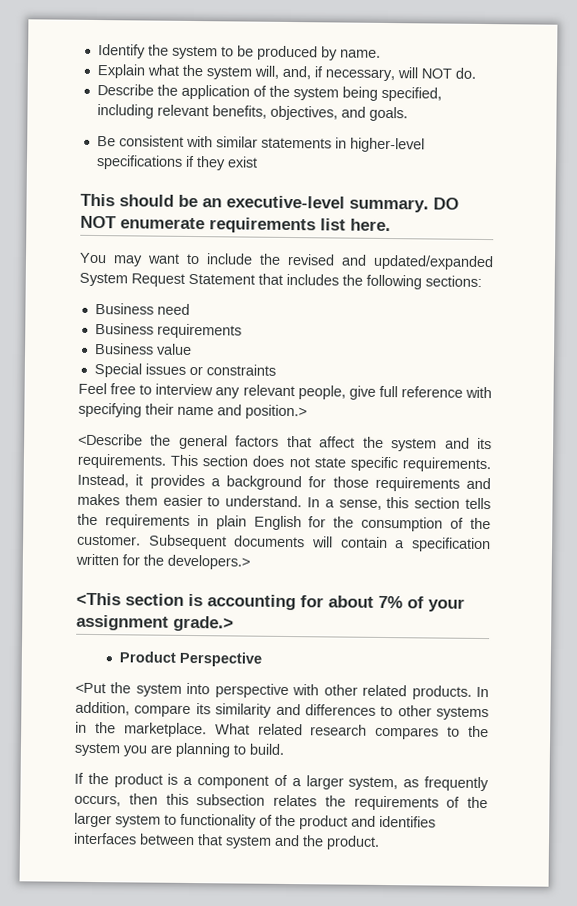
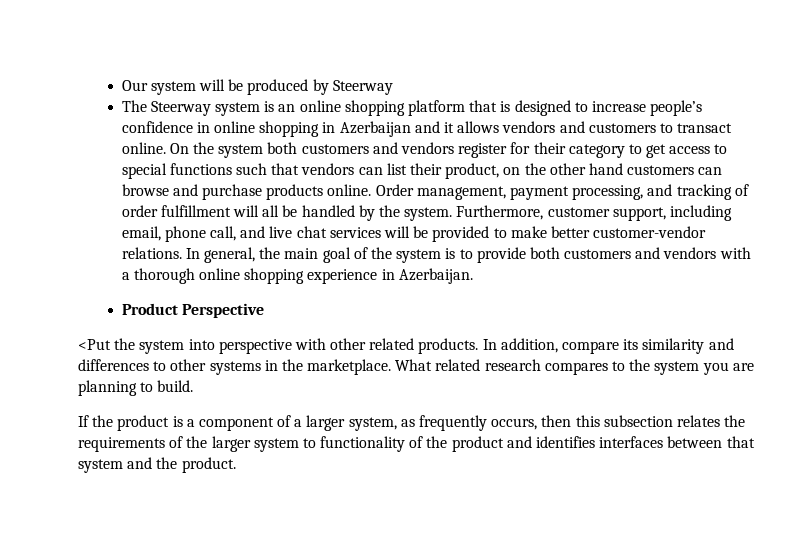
[97,44,381,61] [96,64,476,82] [96,84,442,102] [96,104,408,122] [96,135,425,153] [95,155,258,171] [80,193,459,213] [80,215,391,234] [79,252,494,271] [79,272,482,290] [94,302,190,315] [94,322,242,339] [94,342,192,355] [93,362,276,378] [78,382,493,400] [78,402,307,420] [78,433,493,452] [77,453,491,473] [77,473,491,492] [77,493,492,510] [77,513,492,532] [77,534,492,553] [75,553,250,570] [76,592,465,612] [76,614,234,632] Identify the system to be produced by name. // Explain what the system will, and, if necessary, will NOT do. // Describe the application of the system being specified, including relevant benefits, objectives, and goals. // Be consistent with similar statements in higher-level specifications if they exist // This should be an executive-level summary. DO NOT enumerate requirements list here. // You may want to include the revised and updated/expanded System Request Statement that includes the following sections: // Business need // Business requirements // Business value // Special issues or constraints // Feel free to interview any relevant people, give full reference with specifying their name and position.> // <Describe the general factors that affect the system and its requirements. This section does not state specific requirements. Instead, it provides a background for those requirements and makes them easier to understand. In a sense, this section tells the requirements in plain English for the consumption of the customer. Subsequent documents will contain a specification written for the developers.> // <This section is accounting for about 7% of your assignment grade.> -> [121,79,393,95] [121,100,703,116] [121,121,733,137] [121,142,728,158] [121,163,723,179] [121,184,749,200] [121,205,732,221] [121,226,707,242] [121,247,751,263] [121,268,473,284] Our system will be produced by Steerway // The Steerway system is an online shopping platform that is designed to increase people’s confidence in online shopping in Azerbaijan and it allows vendors and customers to transact online. On the system both customers and vendors register for their category to get access to special functions such that vendors can list their product, on the other hand customers can browse and purchase products online. Order management, payment processing, and tracking of order fulfillment will all be handled by the system. Furthermore, customer support, including email, phone call, and live chat services will be provided to make better customer-vendor relations. In general, the main goal of the system is to provide both customers and vendors with a thorough online shopping experience in Azerbaijan.

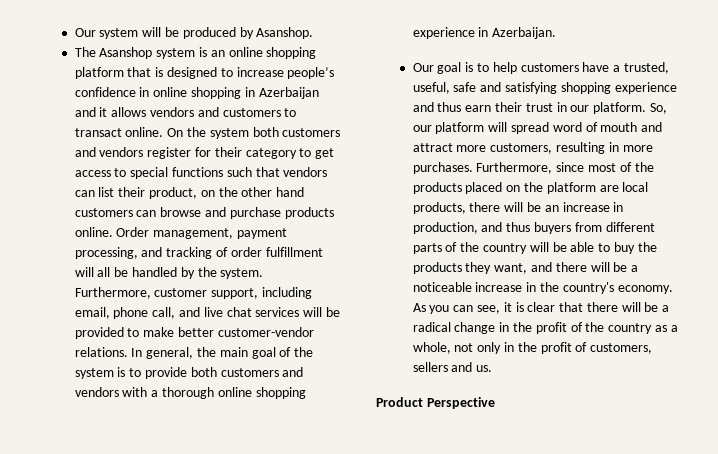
[332,80,393,95] Steerway -> [256,27,314,39] Asanshop.
[150,101,211,116] Steerway -> [99,47,153,59] Asanshop
[121,303,264,318] [78,338,734,354] [78,359,754,375] [78,380,194,396] [78,415,746,431] [78,436,755,452] [78,457,236,473] Product Perspective // <Put the system into perspective with other related products. In addition, compare its similarity and differences to other systems in the marketplace. What related research compares to the system you are planning to build. // If the product is a component of a larger system, as frequently occurs, then this subsection relates the requirements of the larger system to functionality of the product and identifies interfaces between that system and the product. -> [412,62,669,74] [412,82,677,94] [412,102,667,114] [412,122,663,134] [412,142,653,154] [412,162,654,174] [412,182,649,194] [412,202,624,214] [412,222,655,234] [412,242,657,254] [412,262,639,274] [412,282,673,294] [412,302,670,314] [412,322,678,334] [412,342,653,354] [412,362,493,372] [376,397,495,409] Our goal is to help customers have a trusted, useful, safe and satisfying shopping experience and thus earn their trust in our platform. So, our platform will spread word of mouth and attract more customers, resulting in more purchases. Furthermore, since most of the products placed on the platform are local products, there will be an increase in production, and thus buyers from different parts of the country will be able to buy the products they want, and there will be a noticeable increase in the country's economy. As you can see, it is clear that there will be a radical change in the profit of the country as a whole, not only in the profit of customers, sellers and us. // Product Perspective

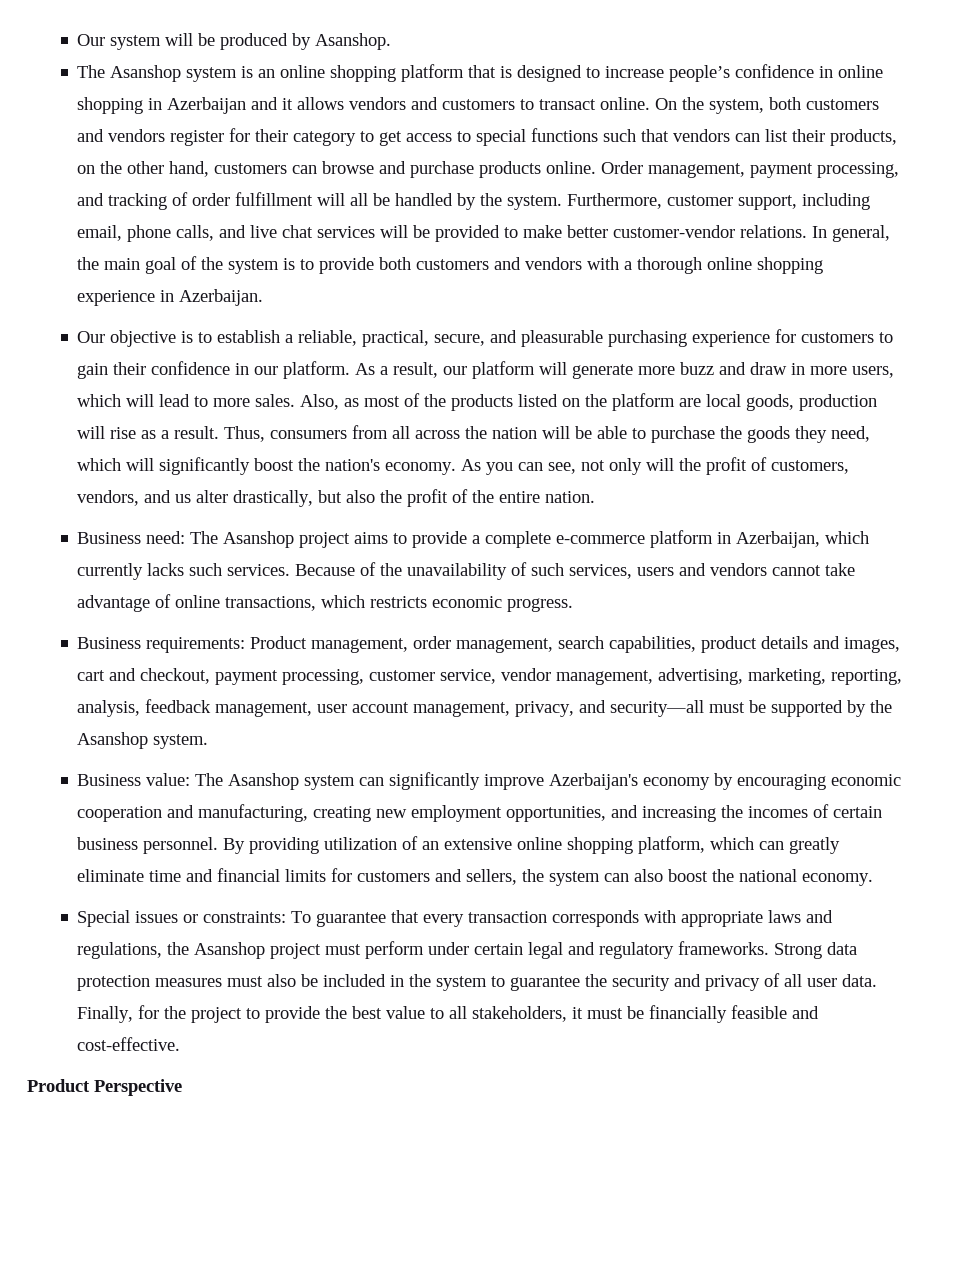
[209,128,249,139] system -> [709,99,765,114] system,
[148,187,197,199] product, -> [830,129,898,146] products,
[276,187,305,197] hand -> [169,161,210,177] hand,
[152,307,176,319] call, -> [176,225,215,241] calls,
[437,62,669,74] [412,82,677,94] [412,102,667,114] [412,122,663,134] [412,142,653,154] [412,162,585,174] goal is to help customers have a trusted, useful, safe and satisfying shopping experience and thus earn their trust in our platform. So, our platform will spread word of mouth and attract more customers, resulting in more purchases. Furthermore, since -> [110,329,894,347] [77,361,895,379] [77,394,360,410] objective is to establish a reliable, practical, secure, and pleasurable purchasing experience for customers to gain their confidence in our platform. As a result, our platform will generate more buzz and draw in more users, which will lead to more sales. Also, as
[465,182,503,194] placed -> [518,394,559,407] listed
[412,202,624,214] [412,222,655,234] [412,242,657,254] [412,262,639,274] [412,282,614,294] products, there will be an increase in production, and thus buyers from different parts of the country will be able to buy the products they want, and there will be a noticeable increase in the country's -> [746,394,878,411] [77,425,871,443] [77,457,381,475] goods, production will rise as a result. Thus, consumers from all across the nation will be able to purchase the goods they need, which will significantly boost the nation's
[503,302,670,312] [412,322,678,334] [412,342,653,354] [412,362,493,372] it is clear that there will be a radical change in the profit of the country as a whole, not only in the profit of customers, sellers and us. -> [581,457,850,475] [77,489,596,507] [77,530,870,548] [77,562,856,580] [77,594,574,612] [77,636,901,653] [77,668,903,685] [77,699,893,717] [77,732,209,749] [77,772,902,790] [77,804,883,822] [77,836,841,854] [77,868,874,886] [77,910,834,927] [77,941,858,959] [77,973,878,991] [77,1005,820,1023] [77,1037,181,1051] not only will the profit of customers, vendors, and us alter drastically, but also the profit of the entire nation. // Business need: The Asanshop project aims to provide a complete e-commerce platform in Azerbaijan, which currently lacks such services. Because of the unavailability of such services, users and vendors cannot take advantage of online transactions, which restricts economic progress. // Business requirements: Product management, order management, search capabilities, product details and images, cart and checkout, payment processing, customer service, vendor management, advertising, marketing, reporting, analysis, feedback management, user account management, privacy, and security—all must be supported by the Asanshop system. // Business value: The Asanshop system can significantly improve Azerbaijan's economy by encouraging economic cooperation and manufacturing, creating new employment opportunities, and increasing the incomes of certain business personnel. By providing utilization of an extensive online shopping platform, which can greatly eliminate time and financial limits for customers and sellers, the system can also boost the national economy. // Special issues or constraints: To guarantee that every transaction corresponds with appropriate laws and regulations, the Asanshop project must perform under certain legal and regulatory frameworks. Strong data protection measures must also be included in the system to guarantee the security and privacy of all user data. Finally, for the project to provide the best value to all stakeholders, it must be financially feasible and cost-effective.

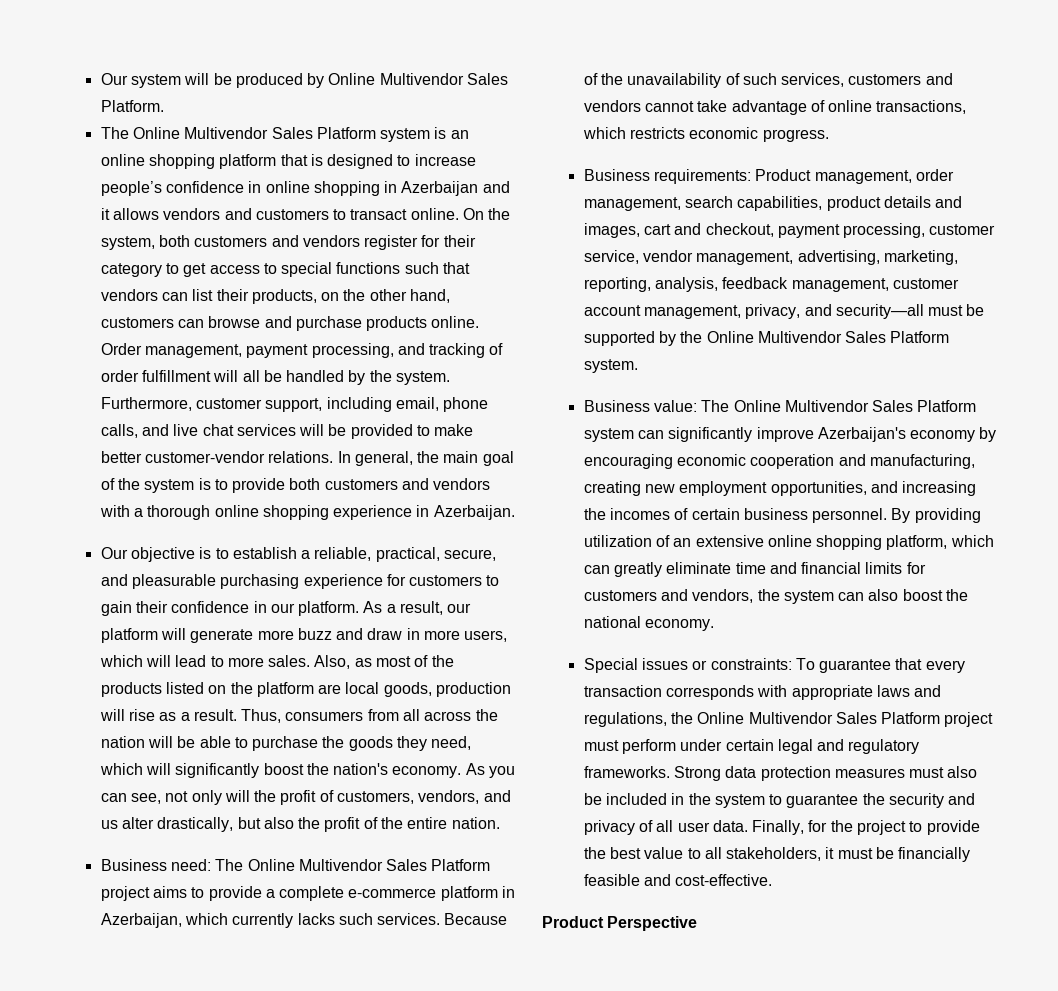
[315,33,392,50] [77,65,182,82] Asanshop. // The Asanshop -> [328,73,509,85] [100,100,164,112] [100,127,376,139] Online Multivendor Sales Platform. // The Online Multivendor Sales Platform
[223,531,295,548] Asanshop -> [247,859,491,871] Online Multivendor Sales Platform
[637,567,675,576] users -> [848,74,922,85] customers
[317,704,348,713] user -> [892,278,959,289] customer
[77,732,149,749] Asanshop -> [706,331,950,343] Online Multivendor Sales Platform
[228,773,300,790] Asanshop -> [733,400,977,412] Online Multivendor Sales Platform
[466,869,518,885] sellers, -> [692,589,754,603] vendors,
[194,942,266,959] Asanshop -> [697,712,941,724] Online Multivendor Sales Platform

